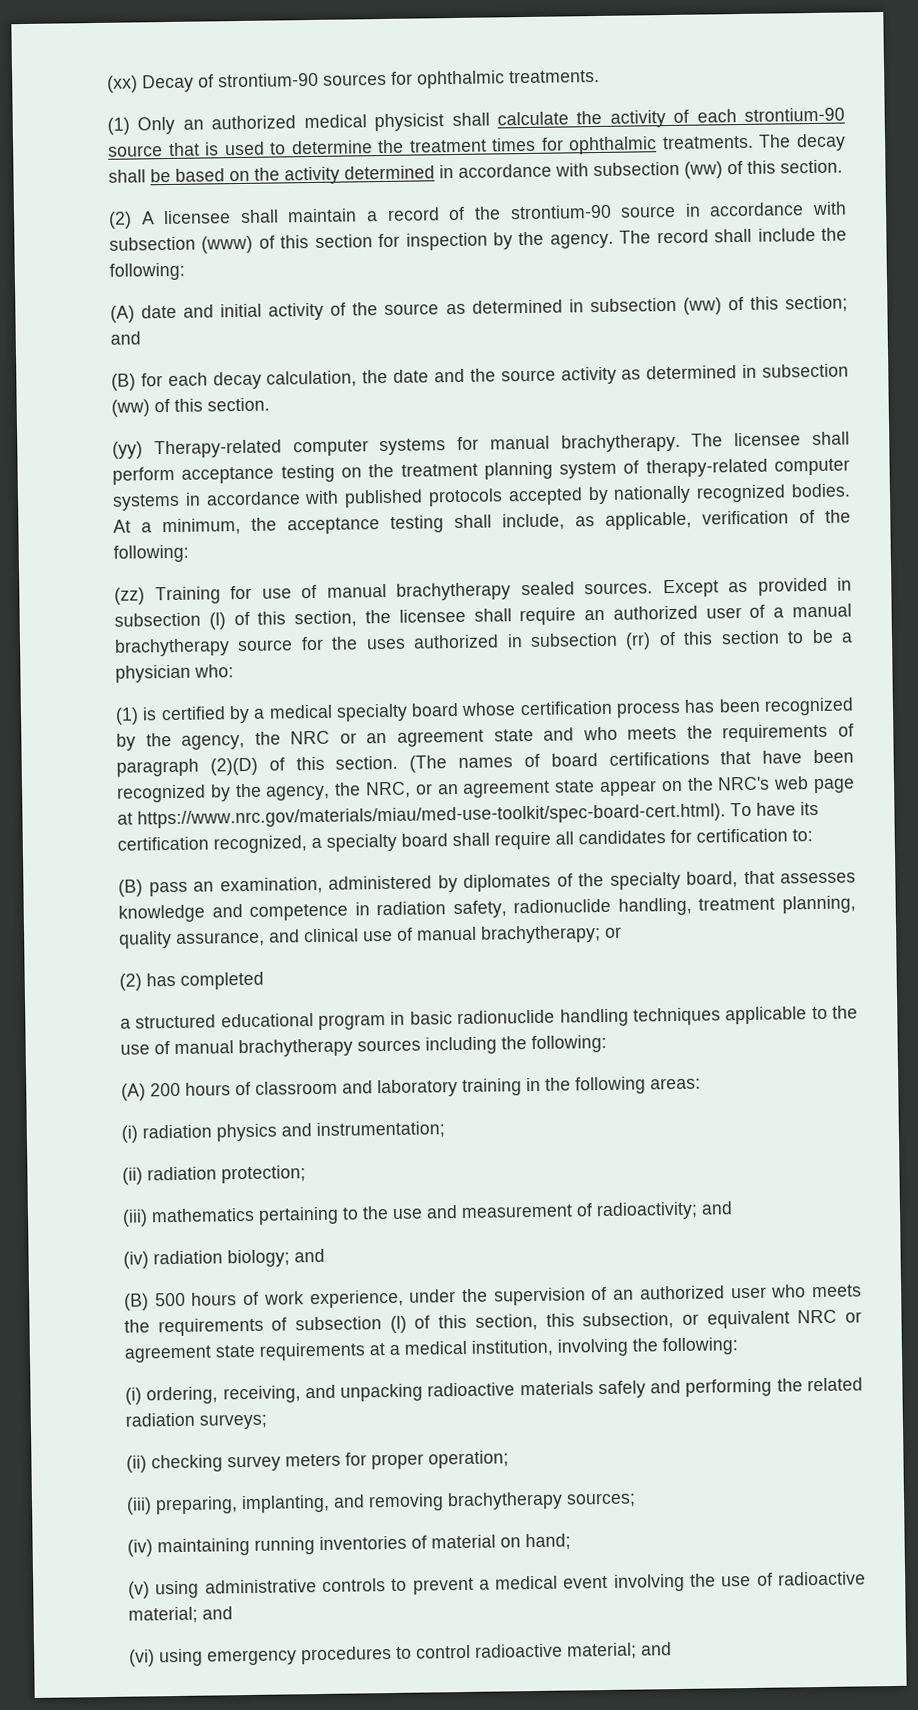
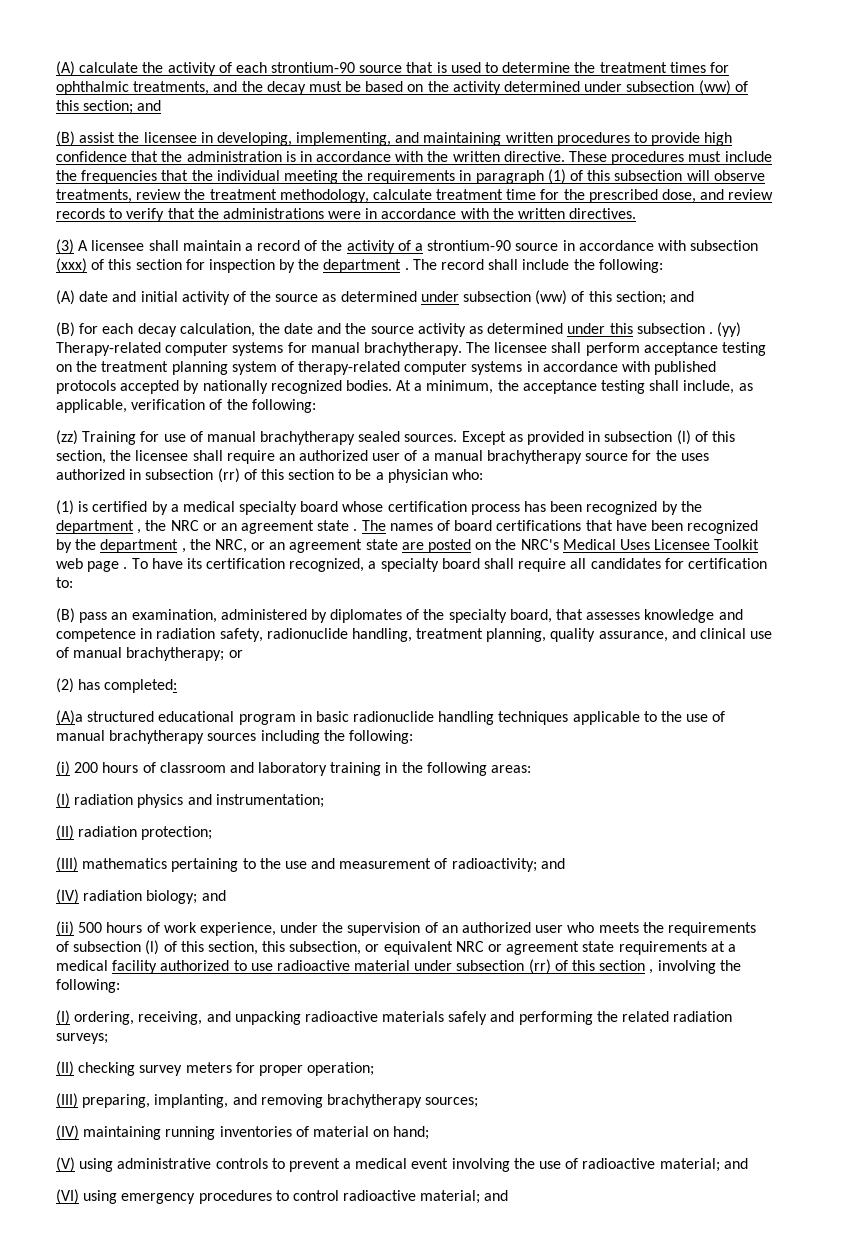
[107,69,600,93] [107,112,490,135] (xx) Decay of strontium-90 sources for ophthalmic treatments. // (1) Only an authorized medical physicist shall -> [56,61,75,76] (A)
[661,133,847,152] [108,169,146,183] treatments. The decay shall -> [133,81,342,95] treatments, and the decay must
[439,159,843,179] [108,211,132,229] in accordance with subsection (ww) of this section. // (2) -> [584,80,748,95] [56,100,162,114] [56,131,733,146] [56,151,772,165] [56,169,765,184] [56,189,774,203] [56,208,637,222] [56,239,74,254] under subsection (ww) of this section; and // (B) assist the licensee in developing, implementing, and maintaining written procedures to provide high confidence that the administration is in accordance with the written directive. These procedures must include the frequencies that the individual meeting the requirements in paragraph (1) of this subsection will observe treatments, review the treatment methodology, calculate treatment time for the prescribed dose, and review records to verify that the administrations were in accordance with the written directives. // (3)
(501, 213) none -> [346,240,424,254] activity of a
[201,235,254,254] (www) -> [56,258,87,273] (xxx)
[549,233,614,249] agency. -> [323,259,409,273] department .
[568,299,584,313] in -> [420,291,459,302] under
[742,363,849,378] [111,397,270,417] in subsection (ww) of this section. // -> [567,323,713,334] under this subsection .
[181,734,246,750] agency, -> [56,520,142,534] department ,
[543,723,854,743] [116,755,448,777] and who meets the requirements of paragraph (2)(D) of this section. (The -> [353,520,386,531] . The
[266,785,331,801] agency, -> [100,539,186,553] department ,
[599,780,657,797] appear -> [401,539,472,553] are posted
[773,776,855,794] [117,803,726,829] web page at https://www.nrc.gov/materials/miau/med-use-toolkit/spec-board-cert.html). -> [562,539,760,550] [56,558,128,572] Medical Uses Licensee Toolkit web page .
[180,971,264,990] [120,1018,131,1029] completed // a -> [104,679,178,693] [56,710,83,725] completed: // (A)a
[121,1083,146,1101] (A) -> [56,761,70,776] (i)
[121,1125,138,1143] (i) -> [56,793,70,808] (I)
[122,1167,143,1185] (ii) -> [56,825,74,840] (II)
[122,1209,148,1227] (iii) -> [56,857,78,872] (III)
[123,1251,149,1269] (iv) -> [56,889,79,904] (IV)
[124,1293,149,1311] (B) -> [56,921,74,936] (ii)
[471,1339,554,1357] institution, -> [112,959,654,974] facility authorized to use radioactive material under subsection (rr) of this section ,
[125,1387,142,1405] (i) -> [56,1010,70,1025] (I)
[126,1455,147,1473] (ii) -> [56,1061,74,1076] (II)
[126,1497,152,1515] (iii) -> [56,1093,78,1108] (III)
[127,1539,153,1557] (iv) -> [56,1125,79,1140] (IV)
[128,1581,150,1599] (v) -> [56,1157,75,1172] (V)
[129,1649,155,1667] (vi) -> [56,1189,79,1204] (VI)

